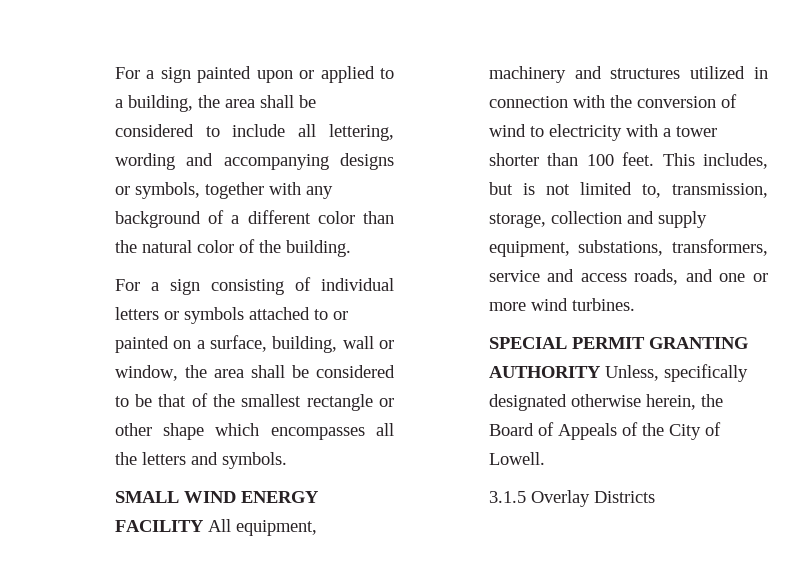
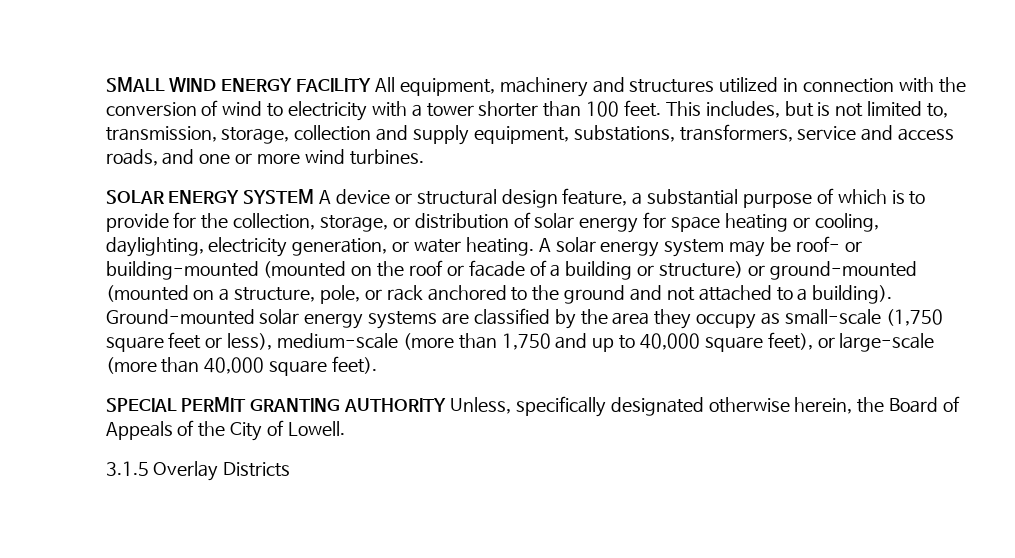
[114,66,394,83] [114,95,316,112] [114,124,394,141] [114,153,394,170] [114,182,333,199] [114,210,394,228] [114,239,351,257] [114,277,394,295] [114,307,348,324] [114,335,394,353] [114,365,395,381] [114,393,394,411] [114,423,394,440] [114,452,287,469] For a sign painted upon or applied to a building, the area shall be considered to include all lettering, wording and accompanying designs or symbols, together with any background of a different color than the natural color of the building. // For a sign consisting of individual letters or symbols attached to or painted on a surface, building, wall or window, the area shall be considered to be that of the smallest rectangle or other shape which encompasses all the letters and symbols. // -> (105, 84) none
(635, 304) none -> [105,188,926,208] [105,212,879,233] [105,236,862,257] [105,260,917,280] [105,285,893,304] [105,308,943,329] [105,332,935,352] [105,356,378,376] // SOLAR ENERGY SYSTEM A device or structural design feature, a substantial purpose of which is to provide for the collection, storage, or distribution of solar energy for space heating or cooling, daylighting, electricity generation, or water heating. A solar energy system may be roof- or building-mounted (mounted on the roof or facade of a building or structure) or ground-mounted (mounted on a structure, pole, or rack anchored to the ground and not attached to a building). Ground-mounted solar energy systems are classified by the area they occupy as small-scale (1,750 square feet or less), medium-scale (more than 1,750 and up to 40,000 square feet), or large-scale (more than 40,000 square feet).

